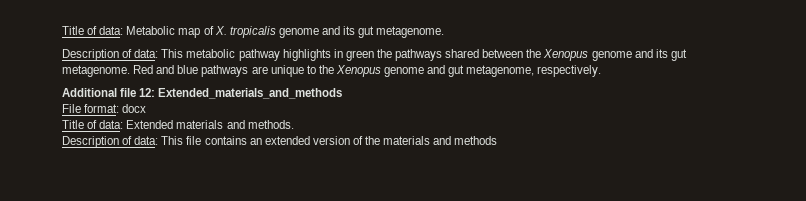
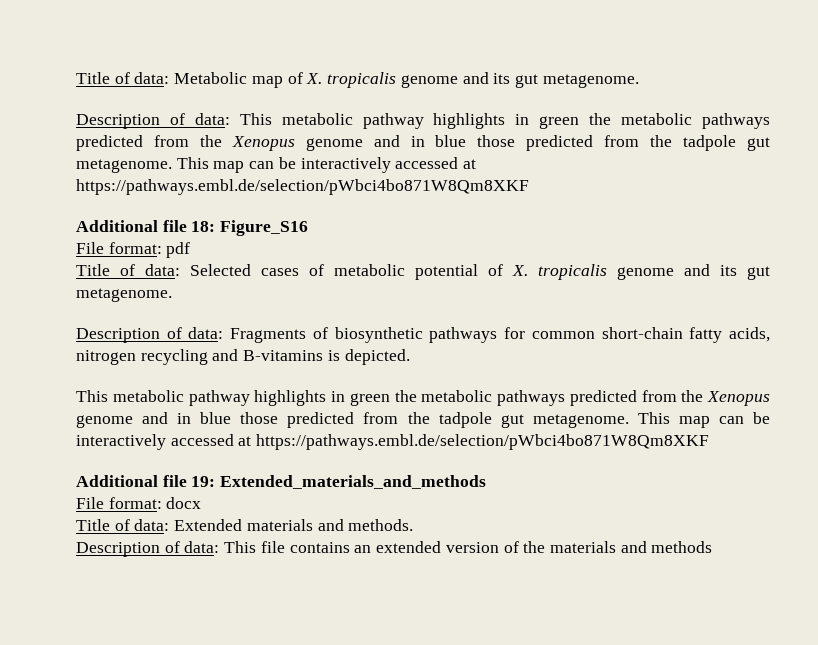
[395,49,687,61] [62,65,602,77] [62,88,156,97] pathways shared between the Xenopus genome and its gut metagenome. Red and blue pathways are unique to the Xenopus genome and gut metagenome, respectively. // Additional file 12: -> [621,113,770,129] [76,135,770,151] [76,157,477,173] [76,179,529,195] [76,220,309,236] [76,242,191,258] [76,264,770,280] [76,288,172,302] [76,327,771,343] [76,349,410,365] [76,390,770,406] [76,412,770,428] [76,434,710,450] [76,475,216,487] metabolic pathways predicted from the Xenopus genome and in blue those predicted from the tadpole gut metagenome. This map can be interactively accessed at https://pathways.embl.de/selection/pWbci4bo871W8Qm8XKF // Additional file 18: Figure_S16 // File format: pdf // Title of data: Selected cases of metabolic potential of X. tropicalis genome and its gut metagenome. // Description of data: Fragments of biosynthetic pathways for common short-chain fatty acids, nitrogen recycling and B-vitamins is depicted. // This metabolic pathway highlights in green the metabolic pathways predicted from the Xenopus genome and in blue those predicted from the tadpole gut metagenome. This map can be interactively accessed at https://pathways.embl.de/selection/pWbci4bo871W8Qm8XKF // Additional file 19:

